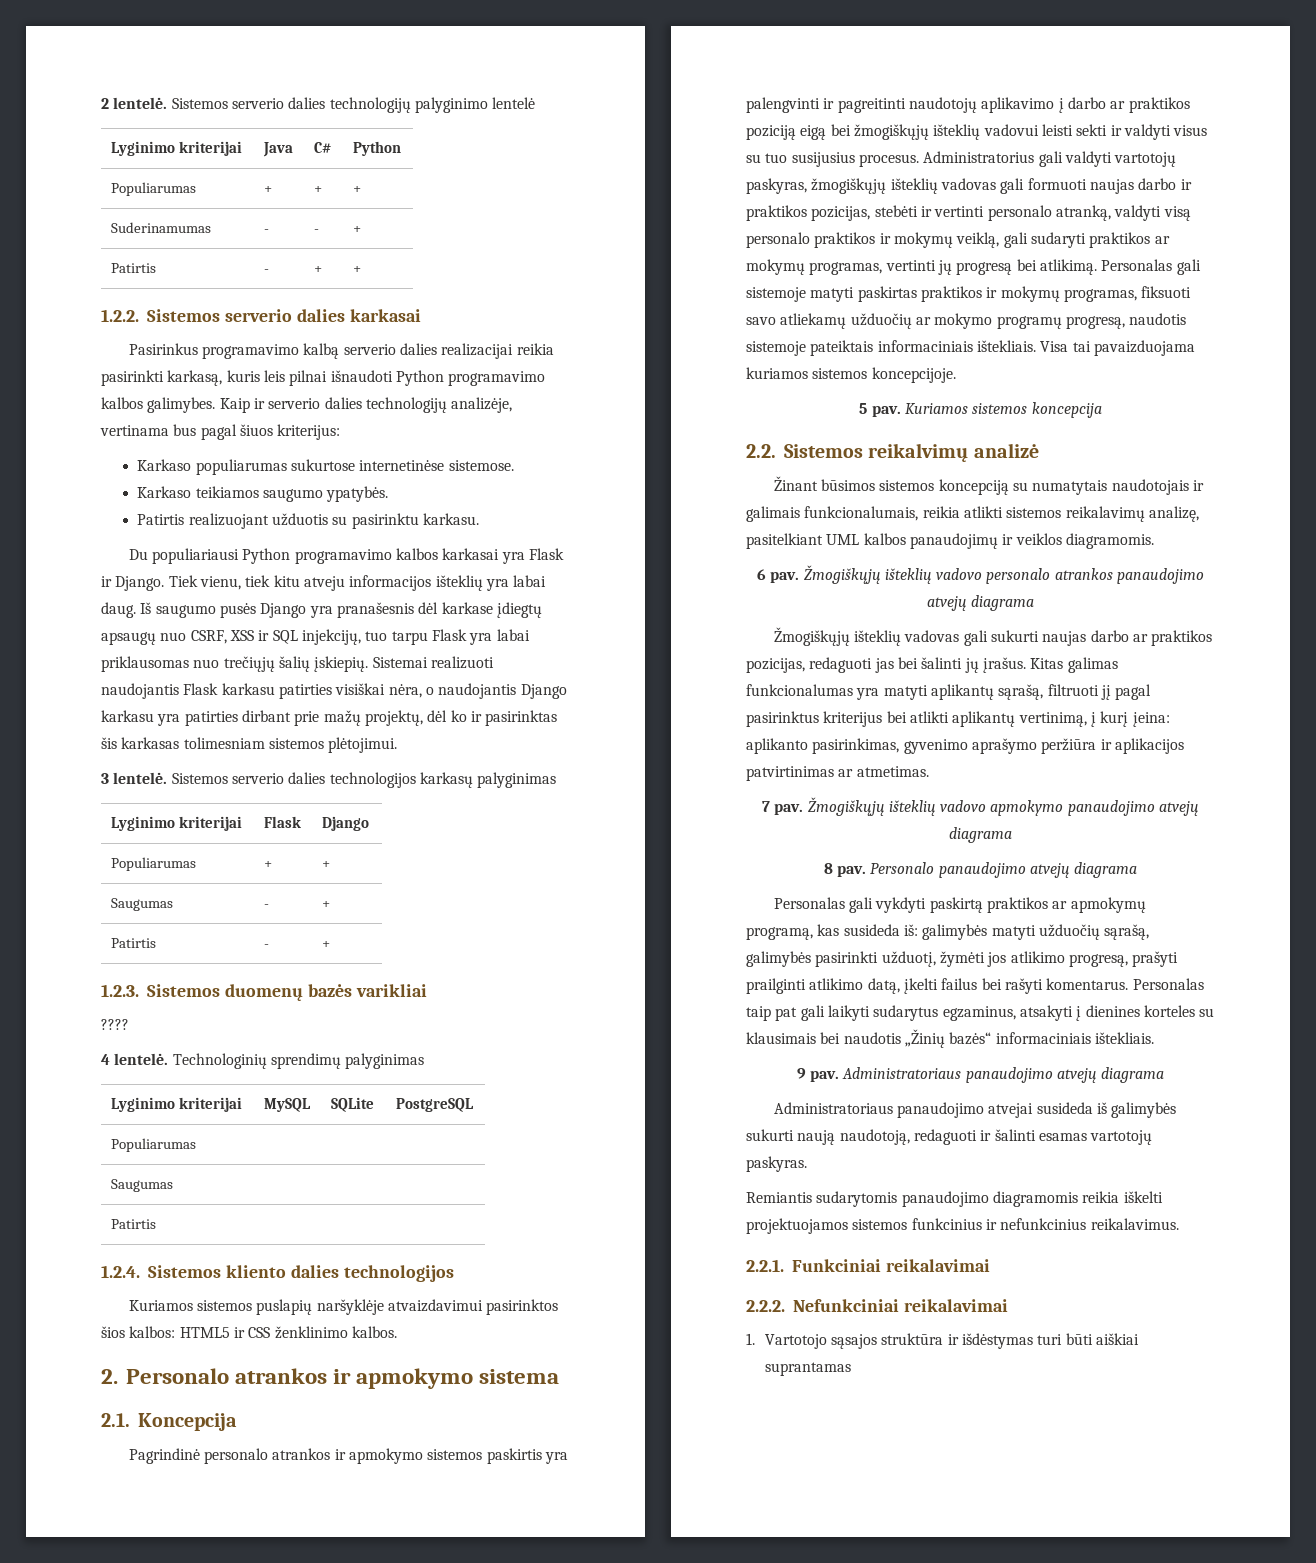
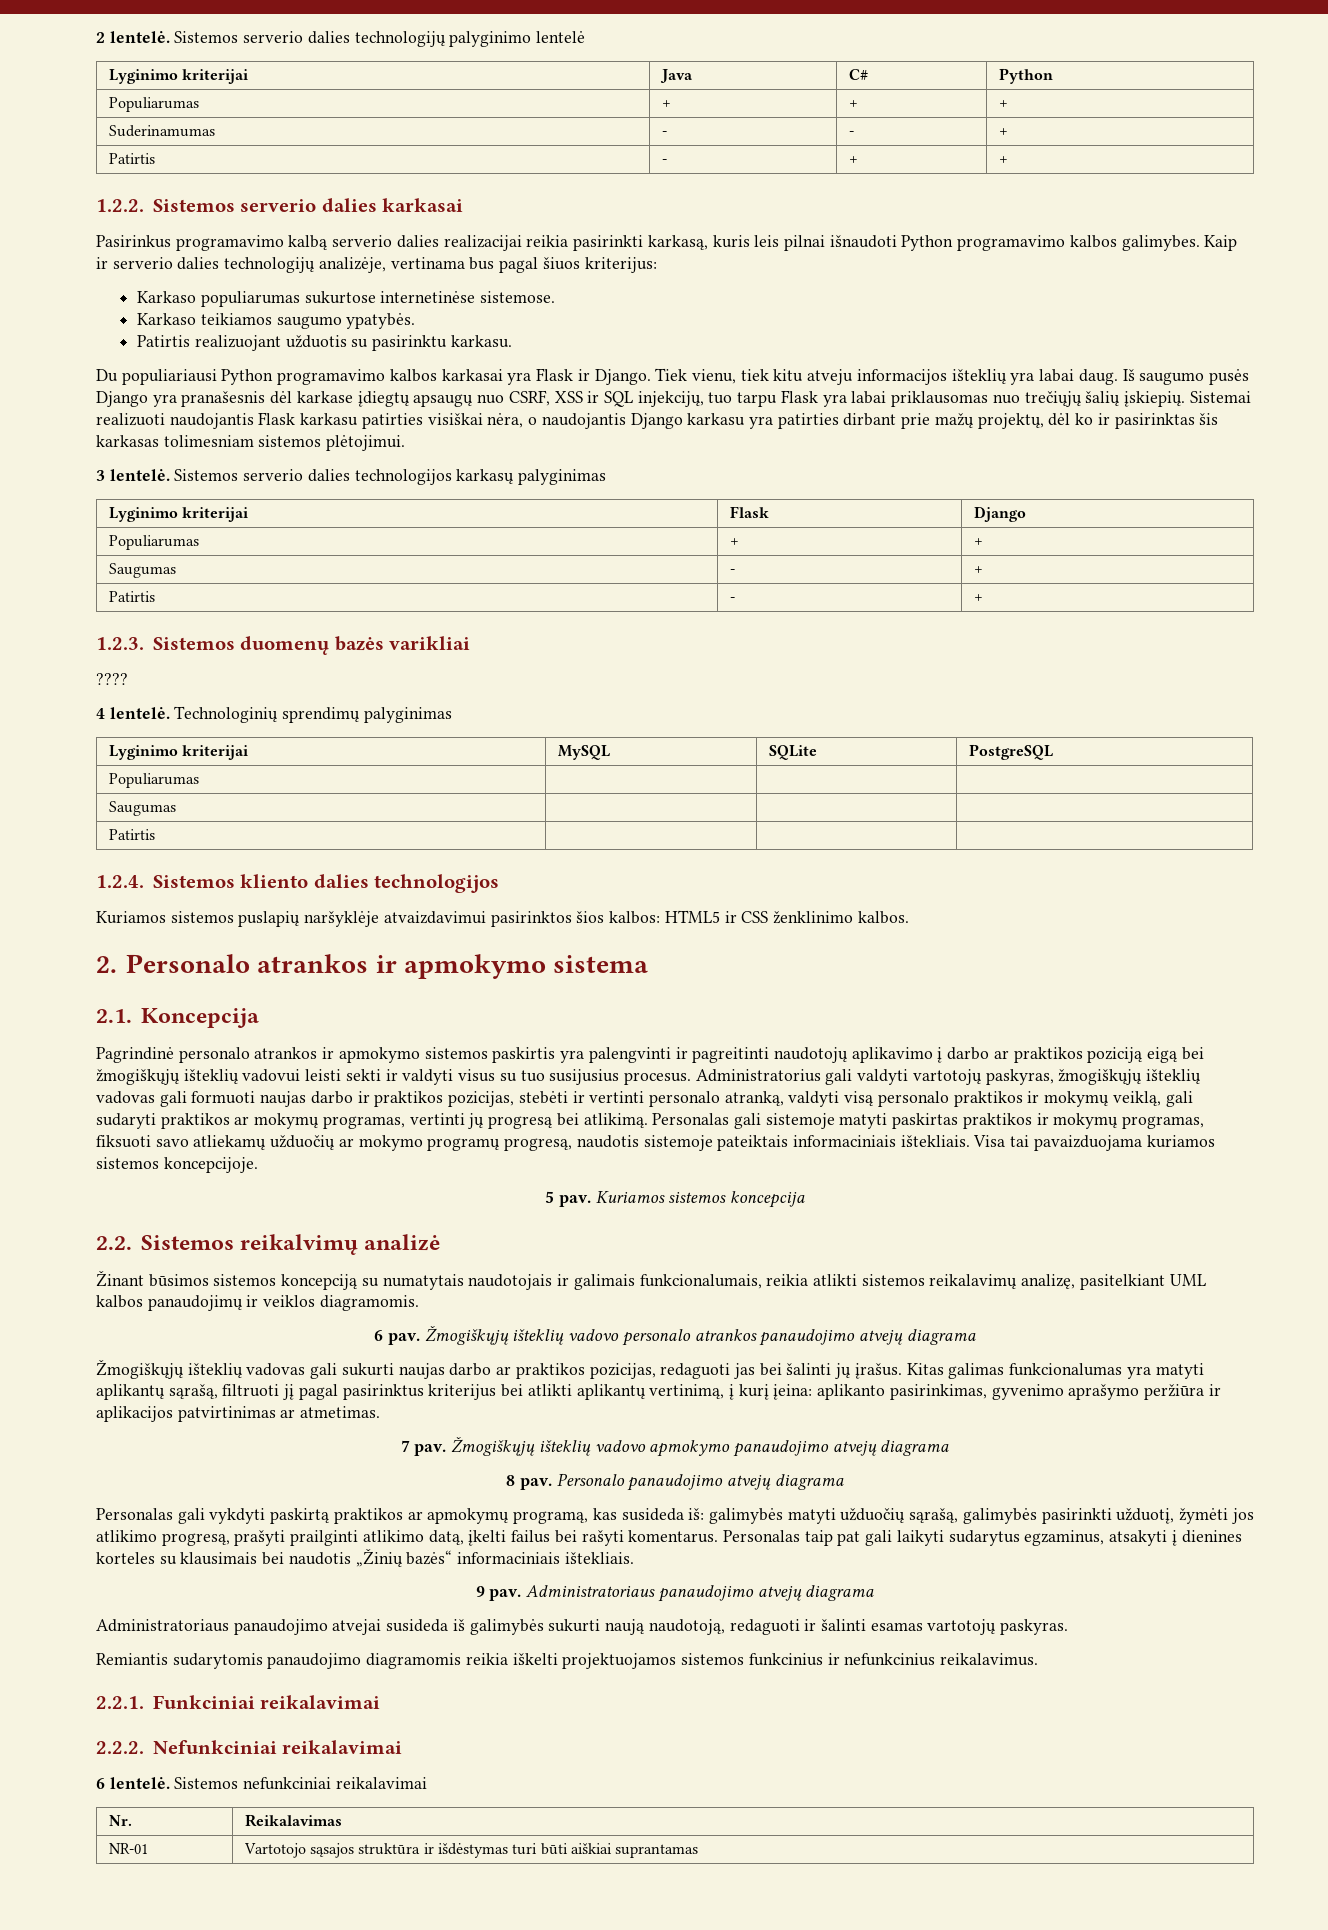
[746,1333,755,1345] 1. -> [96,1777,427,1790] [108,1815,132,1826] [244,1814,342,1827] [108,1843,148,1854] 6 lentelė. Sistemos nefunkciniai reikalavimai // Nr. | Reikalavimas // NR-01 |

